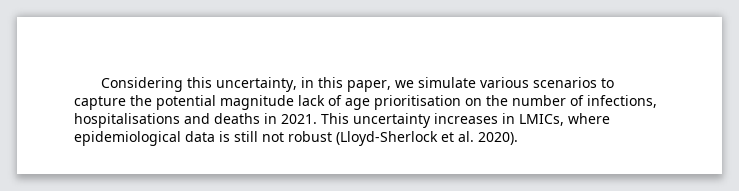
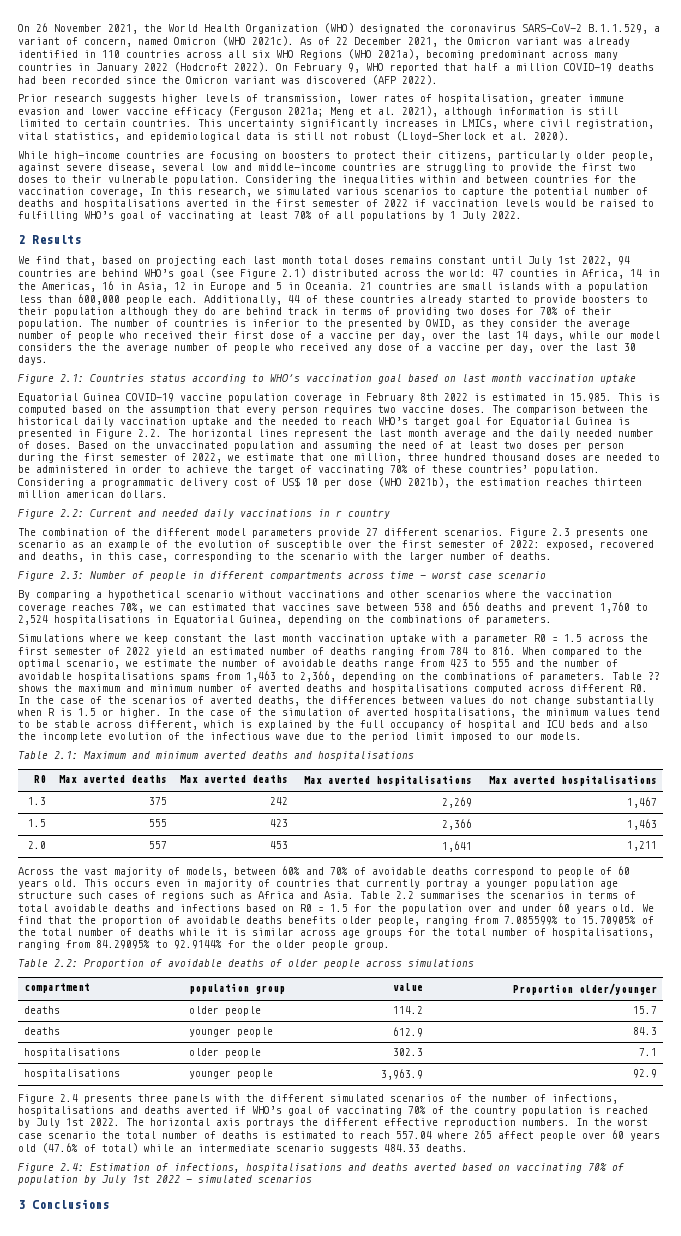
[100,77,614,92] [74,95,657,110] [74,113,317,128] Considering this uncertainty, in this paper, we simulate various scenarios to capture the potential magnitude lack of age prioritisation on the number of infections, hospitalisations and deaths in 2021. -> [18,23,660,34] [18,36,630,47] [18,49,618,60] [18,62,654,73] [18,75,438,85] [18,94,624,104] [18,106,618,117] [18,119,192,127] On 26 November 2021, the World Health Organization (WHO) designated the coronavirus SARS-CoV-2 B.1.1.529, a variant of concern, named Omicron (WHO 2021c). As of 22 December 2021, the Omicron variant was already identified in 110 countries across all six WHO Regions (WHO 2021a), becoming predominant across many countries in January 2022 (Hodcroft 2022). On February 9, WHO reported that half a million COVID-19 deaths had been recorded since the Omicron variant was discovered (AFP 2022). // Prior research suggests higher levels of transmission, lower rates of hospitalisation, greater immune evasion and lower vaccine efficacy (Ferguson 2021a; Meng et al. 2021), although information is still limited to certain countries.
(431, 120) none -> [300,119,378,129] significantly
(610, 118) none -> [540,119,654,129] [18,132,144,142] civil registration, vital statistics, and
(518, 138) none -> [18,151,654,161] [18,163,636,173] [18,175,636,185] [18,187,648,197] [18,199,654,209] [18,211,522,221] [18,235,81,244] [18,256,630,266] [18,268,660,279] [18,281,648,292] [18,294,648,305] [18,307,612,317] [18,319,630,329] [18,331,660,341] [18,343,636,353] [18,355,48,365] [18,374,636,384] [18,393,660,403] [18,405,648,415] [18,417,630,427] [18,429,654,439] [18,441,624,451] [18,453,660,463] [18,465,600,475] [18,477,642,488] [18,490,168,498] [18,509,390,519] [18,528,648,538] [18,540,654,550] [18,552,552,562] [18,571,546,581] [18,590,612,600] [18,602,648,613] [18,615,552,625] [18,634,648,644] [18,646,642,657] [18,659,618,669] [18,671,660,682] [18,684,648,694] [18,696,654,706] [18,708,660,718] [18,720,648,730] [18,732,582,742] [18,751,414,761] [33,775,46,783] [58,775,167,783] [179,775,288,783] [303,775,472,786] [488,775,657,786] [27,797,46,805] [148,797,167,805] [269,797,288,805] [441,797,472,808] [626,797,657,808] [27,819,46,827] [148,819,167,827] [269,819,288,827] [441,819,472,830] [626,819,657,830] [27,841,46,849] [148,841,167,849] [269,841,288,849] [441,841,472,852] [626,841,657,851] [18,866,630,877] [18,879,618,889] [18,891,636,901] [18,903,654,914] [18,916,654,926] [18,928,654,938] [18,940,390,950] [18,959,474,969] [24,983,91,993] [189,983,286,994] [392,983,423,991] [512,983,657,995] [24,1006,61,1014] [189,1006,262,1016] [392,1006,423,1014] [632,1006,657,1014] [24,1027,61,1035] [189,1027,274,1037] [392,1027,423,1037] [632,1027,657,1035] [24,1048,121,1058] [189,1048,262,1058] [392,1048,423,1056] [638,1048,657,1056] [24,1069,121,1079] [189,1069,274,1079] [380,1069,423,1080] [632,1069,657,1078] [18,1094,618,1104] [18,1106,648,1116] [18,1118,648,1128] [18,1130,660,1141] [18,1143,468,1154] [18,1163,624,1173] [18,1175,312,1185] [18,1199,109,1209] // While high-income countries are focusing on boosters to protect their citizens, particularly older people, against severe disease, several low and middle-income countries are struggling to provide the first two doses to their vulnerable population. Considering the inequalities within and between countries for the vaccination coverage, In this research, we simulated various scenarios to capture the potential number of deaths and hospitalisations averted in the first semester of 2022 if vaccination levels would be raised to fulfilling WHO’s goal of vaccinating at least 70% of all populations by 1 July 2022. // 2 Results // We find that, based on projecting each last month total doses remains constant until July 1st 2022, 94 countries are behind WHO’s goal (see Figure 2.1) distributed across the world: 47 counties in Africa, 14 in the Americas, 16 in Asia, 12 in Europe and 5 in Oceania. 21 countries are small islands with a population less than 600,000 people each. Additionally, 44 of these countries already started to provide boosters to their population although they do are behind track in terms of providing two doses for 70% of their population. The number of countries is inferior to the presented by OWID, as they consider the average number of people who received their first dose of a vaccine per day, over the last 14 days, while our model considers the the average number of people who received any dose of a vaccine per day, over the last 30 days. // Figure 2.1: Countries status according to WHO’s vaccination goal based on last month vaccination uptake // Equatorial Guinea COVID-19 vaccine population coverage in February 8th 2022 is estimated in 15.985. This is computed based on the assumption that every person requires two vaccine doses. The comparison between the historical daily vaccination uptake and the needed to reach WHO’s target goal for Equatorial Guinea is presented in Figure 2.2. The horizontal lines represent the last month average and the daily needed number of doses. Based on the unvaccinated population and assuming the need of at least two doses per person during the first semester of 2022, we estimate that one million, three hundred thousand doses are needed to be administered in order to achieve the target of vaccinating 70% of these countries’ population. Considering a programmatic delivery cost of US$ 10 per dose (WHO 2021b), the estimation reaches thirteen million american dollars. // Figure 2.2: Current and needed daily vaccinations in r country // The combination of the different model parameters provide 27 different scenarios. Figure 2.3 presents one scenario as an example of the evolution of susceptible over the first semester of 2022: exposed, recovered and deaths, in this case, corresponding to the scenario with the larger number of deaths. // Figure 2.3: Number of people in different compartments across time - worst case scenario // By comparing a hypothetical scenario without vaccinations and other scenarios where the vaccination coverage reaches 70%, we can estimated that vaccines save between 538 and 656 deaths and prevent 1,760 to 2,524 hospitalisations in Equatorial Guinea, depending on the combinations of parameters. // Simulations where we keep constant the last month vaccination uptake with a parameter R0 = 1.5 across the first semester of 2022 yield an estimated number of deaths ranging from 784 to 816. When compared to the optimal scenario, we estimate the number of avoidable deaths range from 423 to 555 and the number of avoidable hospitalisations spams from 1,463 to 2,366, depending on the combinations of parameters. Table ?? shows the maximum and minimum number of averted deaths and hospitalisations computed across different R0. In the case of the scenarios of averted deaths, the differences between values do not change substantially when R is 1.5 or higher. In the case of the simulation of averted hospitalisations, the minimum values tend to be stable across different, which is explained by the full occupancy of hospital and ICU beds and also the incomplete evolution of the infectious wave due to the period limit imposed to our models. // Table 2.1: Maximum and minimum averted deaths and hospitalisations // R0 | Max averted deaths | Max averted deaths | Max averted hospitalisations | Max averted hospitalisations // 1.3 | 375 | 242 | 2,269 | 1,467 // 1.5 | 555 | 423 | 2,366 | 1,463 // 2.0 | 557 | 453 | 1,641 | 1,211 // Across the vast majority of models, between 60% and 70% of avoidable deaths correspond to people of 60 years old. This occurs even in majority of countries that currently portray a younger population age structure such cases of regions such as Africa and Asia. Table 2.2 summarises the scenarios in terms of total avoidable deaths and infections based on R0 = 1.5 for the population over and under 60 years old. We find that the proportion of avoidable deaths benefits older people, ranging from 7.085599% to 15.70905% of the total number of deaths while it is similar across age groups for the total number of hospitalisations, ranging from 84.29095% to 92.9144% for the older people group. // Table 2.2: Proportion of avoidable deaths of older people across simulations // compartment | population group | value | Proportion older/younger // deaths | older people | 114.2 | 15.7 // deaths | younger people | 612.9 | 84.3 // hospitalisations | older people | 302.3 | 7.1 // hospitalisations | younger people | 3,963.9 | 92.9 // Figure 2.4 presents three panels with the different simulated scenarios of the number of infections, hospitalisations and deaths averted if WHO’s goal of vaccinating 70% of the country population is reached by July 1st 2022. The horizontal axis portrays the different effective reproduction numbers. In the worst case scenario the total number of deaths is estimated to reach 557.04 where 265 affect people over 60 years old (47.6% of total) while an intermediate scenario suggests 484.33 deaths. // Figure 2.4: Estimation of infections, hospitalisations and deaths averted based on vaccinating 70% of population by July 1st 2022 - simulated scenarios // 3 Conclusions

